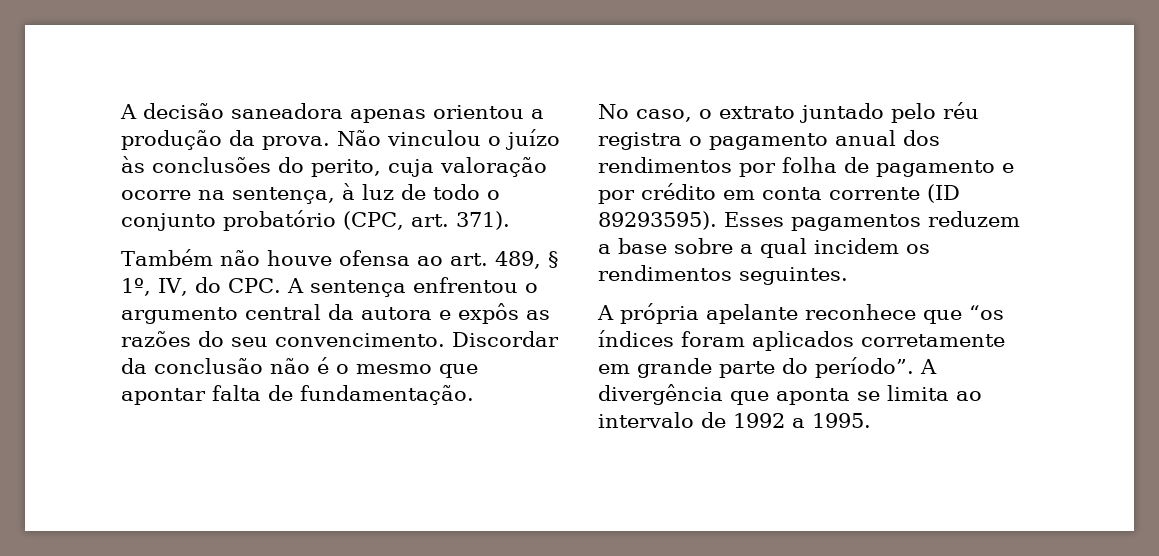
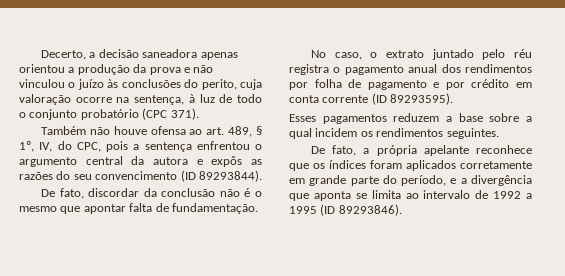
[120,104,137,119] A -> [41,50,96,60] Decerto, a
[262,130,381,150] prova. Não -> [149,65,214,75] prova e não
[343,211,449,230] (CPC, art. -> [142,108,168,120] (CPC
[227,278,304,293] CPC. A -> [76,141,140,152] CPC, pois a
[275,331,559,347] convencimento. Discordar -> [95,170,262,182] [41,188,140,199] convencimento (ID 89293844). // De fato, discordar
(717, 220) none -> (454, 99) //
[597,305,614,320] A -> [311,145,370,156] De fato, a
[969,305,1004,320] “os -> [313,163,325,169] os
[815,357,937,378] período”. A -> [401,175,467,186] período, e a
[812,413,871,428] 1995. -> [289,204,402,216] 1995 (ID 89293846).

